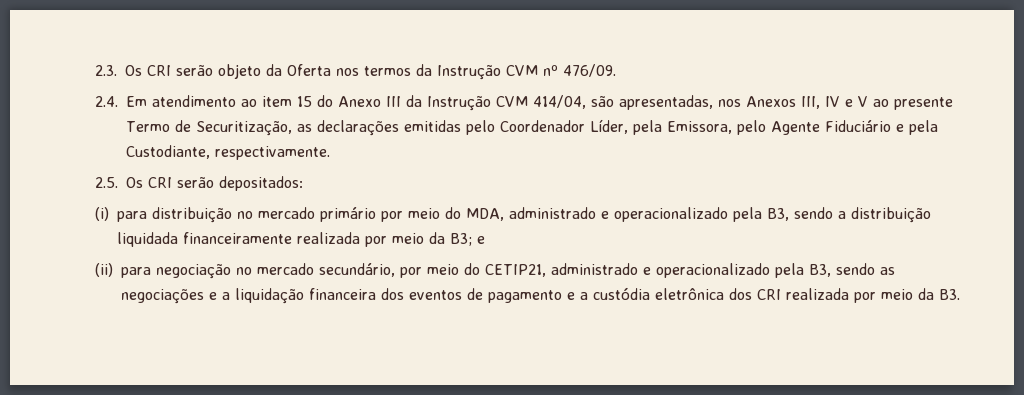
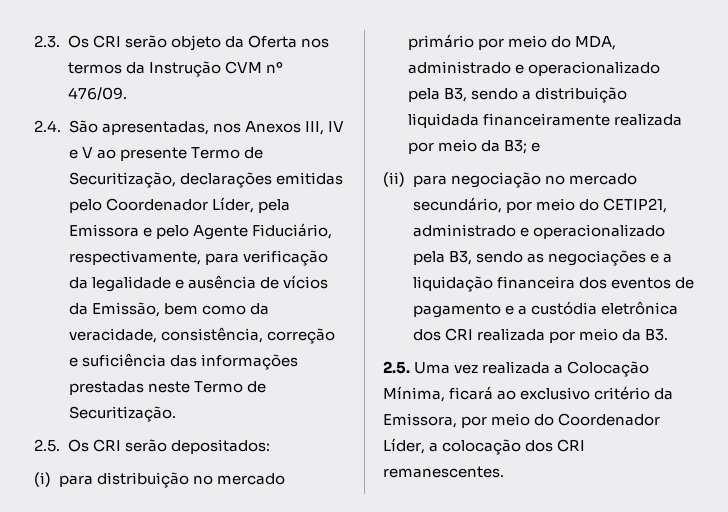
[126,95,614,111] Em atendimento ao item 15 do Anexo III da Instrução CVM 414/04, são -> [68,120,98,133] São
[296,124,312,132] as -> (176, 180) none
[666,120,938,135] [126,145,330,160] Emissora, pelo Agente Fiduciário e pela Custodiante, respectivamente. -> [68,223,332,240] [68,250,328,266] [68,275,328,292] [68,302,269,317] [68,327,335,344] [68,353,298,370] [68,381,266,395] [68,406,176,422] Emissora e pelo Agente Fiduciário, respectivamente, para verificação da legalidade e ausência de vícios da Emissão, bem como da veracidade, consistência, correção e suficiência das informações prestadas neste Termo de Securitização.
(960, 294) none -> [383,361,650,377] [383,386,674,402] [383,413,661,428] [383,438,586,455] [383,466,504,478] // 2.5. Uma vez realizada a Colocação Mínima, ficará ao exclusivo critério da Emissora, por meio do Coordenador Líder, a colocação dos CRI remanescentes.

